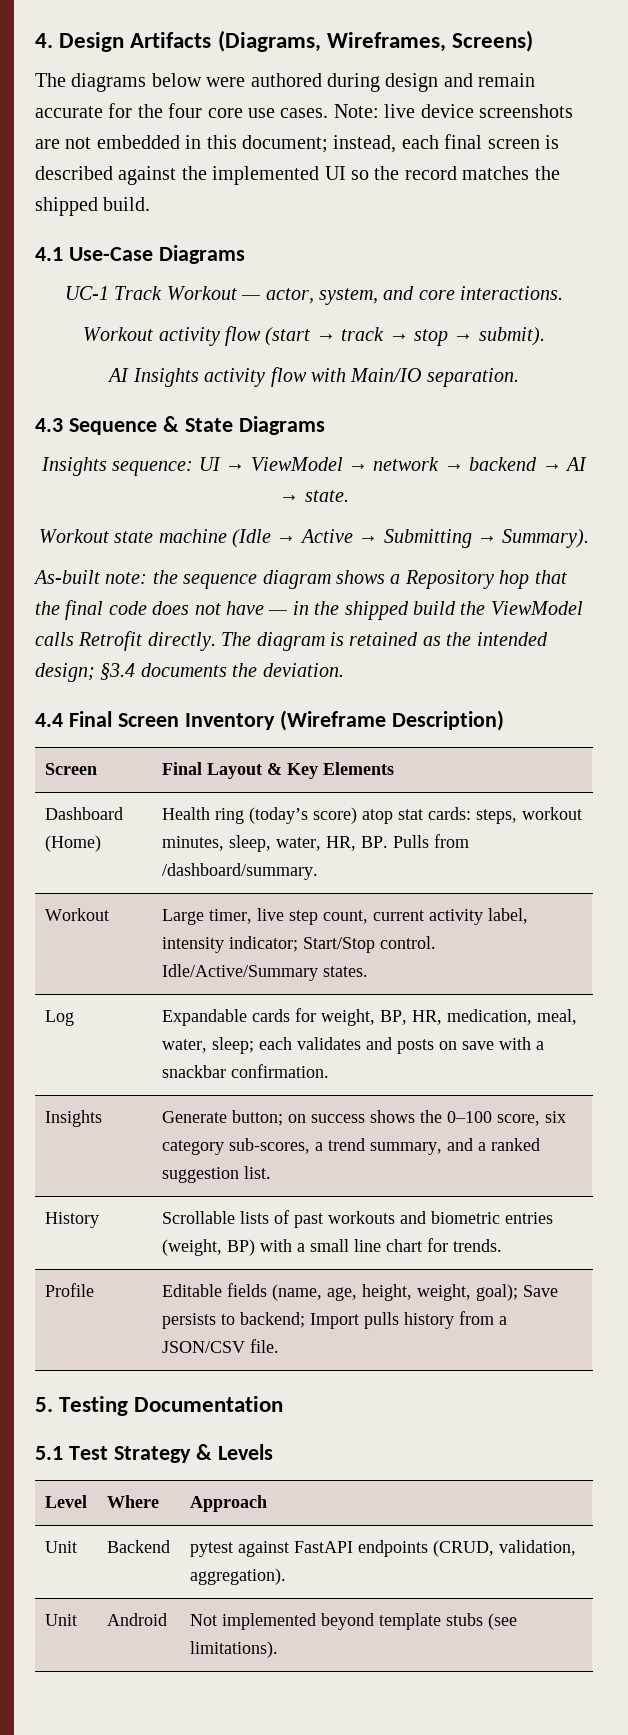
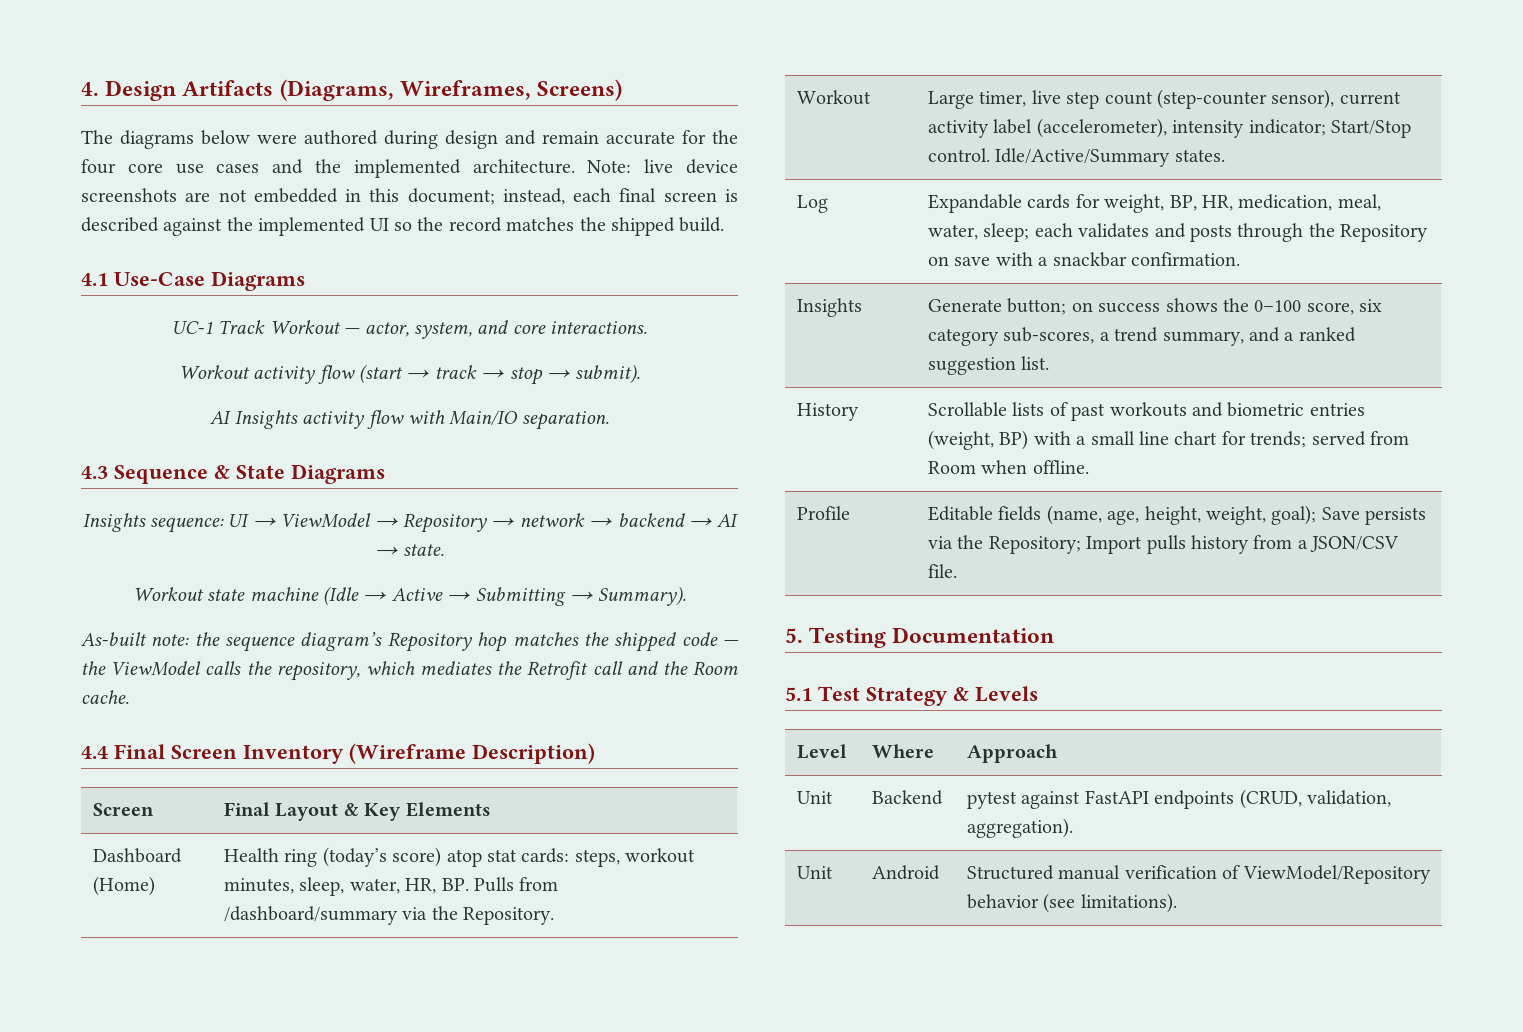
[280,108,329,118] cases. -> [216,159,575,178] cases and the implemented architecture.
(368, 467) none -> [402,513,515,533] Repository →
[262,570,567,589] [35,600,583,620] [35,631,548,651] [35,663,344,682] diagram shows a Repository hop that the final code does not have — in the shipped build the ViewModel calls Retrofit directly. The diagram is retained as the intended design; §3.4 documents the deviation. -> [300,632,740,652] [81,661,738,681] [81,690,129,704] diagram’s Repository hop matches the shipped code — the ViewModel calls the repository, which mediates the Retrofit call and the Room cache.
[161,863,318,880] /dashboard/summary. -> [224,906,555,925] /dashboard/summary via the Repository.
[322,908,528,925] count, current activity label, -> [1104,89,1401,109] [928,118,1167,138] count (step-counter sensor), current activity label (accelerometer),
(434, 1046) none -> [1237,223,1429,242] through the Repository
[452,1239,502,1252] trends. -> [1250,431,1410,448] [928,460,1089,474] trends; served from Room when offline.
[220,1312,305,1328] to backend; -> [928,535,1081,554] via the Repository;
[189,1613,483,1630] Not implemented beyond template stubs -> [967,865,1431,884] [967,894,1040,909] Structured manual verification of ViewModel/Repository behavior

